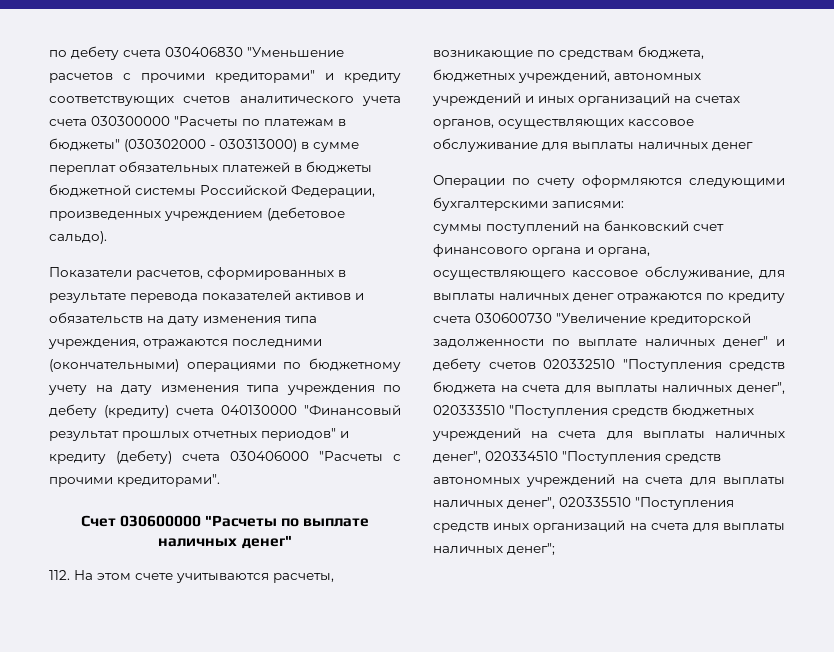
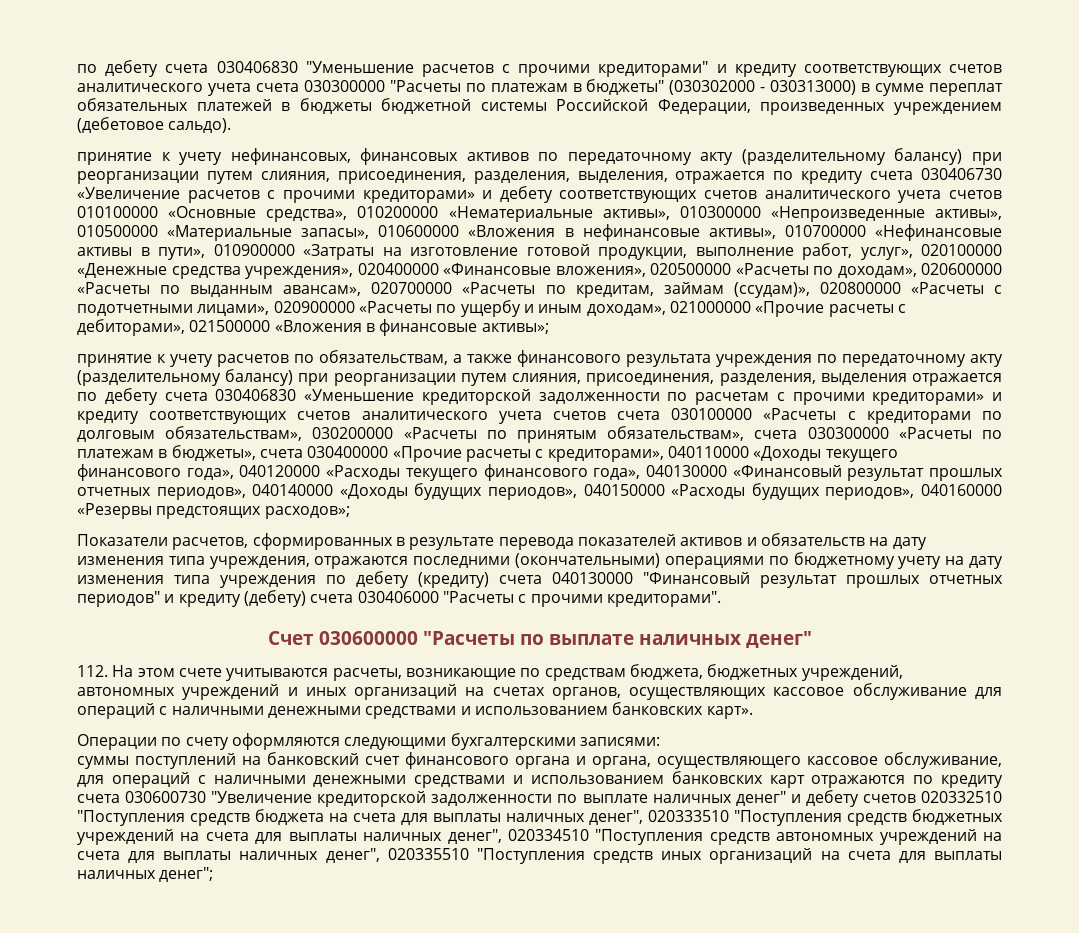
(107, 237) none -> [77,148,1002,165] [77,168,1002,184] [77,186,1002,203] [77,206,1002,222] [77,224,1002,241] [77,243,1002,260] [77,263,1002,279] [77,282,1003,298] [77,300,906,317] [77,319,549,336] [77,350,1003,367] [77,369,1002,386] [77,388,1002,405] [77,408,1002,424] [77,426,1003,443] [77,445,898,462] [77,464,1004,481] [77,483,1003,500] [77,503,350,519] // принятие к учету нефинансовых, финансовых активов по передаточному акту (разделительному балансу) при реорганизации путем слияния, присоединения, разделения, выделения, отражается по кредиту счета 030406730 «Увеличение расчетов с прочими кредиторами» и дебету соответствующих счетов аналитического учета счетов 010100000 «Основные средства», 010200000 «Нематериальные активы», 010300000 «Непроизведенные активы», 010500000 «Материальные запасы», 010600000 «Вложения в нефинансовые активы», 010700000 «Нефинансовые активы в пути», 010900000 «Затраты на изготовление готовой продукции, выполнение работ, услуг», 020100000 «Денежные средства учреждения», 020400000 «Финансовые вложения», 020500000 «Расчеты по доходам», 020600000 «Расчеты по выданным авансам», 020700000 «Расчеты по кредитам, займам (ссудам)», 020800000 «Расчеты с подотчетными лицами», 020900000 «Расчеты по ущербу и иным доходам», 021000000 «Прочие расчеты с дебиторами», 021500000 «Вложения в финансовые активы»; // принятие к учету расчетов по обязательствам, а также финансового результата учреждения по передаточному акту (разделительному балансу) при реорганизации путем слияния, присоединения, разделения, выделения отражается по дебету счета 030406830 «Уменьшение кредиторской задолженности по расчетам с прочими кредиторами» и кредиту соответствующих счетов аналитического учета счетов счета 030100000 «Расчеты с кредиторами по долговым обязательствам», 030200000 «Расчеты по принятым обязательствам», счета 030300000 «Расчеты по платежам в бюджеты», счета 030400000 «Прочие расчеты с кредиторами», 040110000 «Доходы текущего финансового года», 040120000 «Расходы текущего финансового года», 040130000 «Финансовый результат прошлых отчетных периодов», 040140000 «Доходы будущих периодов», 040150000 «Расходы будущих периодов», 040160000 «Резервы предстоящих расходов»;
[572,142,753,151] выплаты наличных денег -> [77,702,753,719] операций с наличными денежными средствами и использованием банковских карт».
[433,293,614,302] выплаты наличных денег -> [111,771,805,788] операций с наличными денежными средствами и использованием банковских карт

